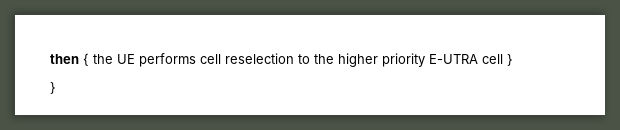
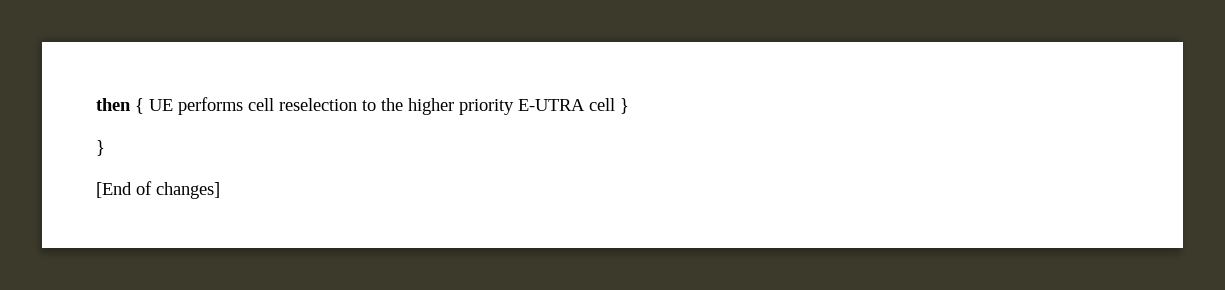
[93,54,113,64] the -> (144, 106) none
(56, 88) none -> [96,181,220,199] // [End of changes]

